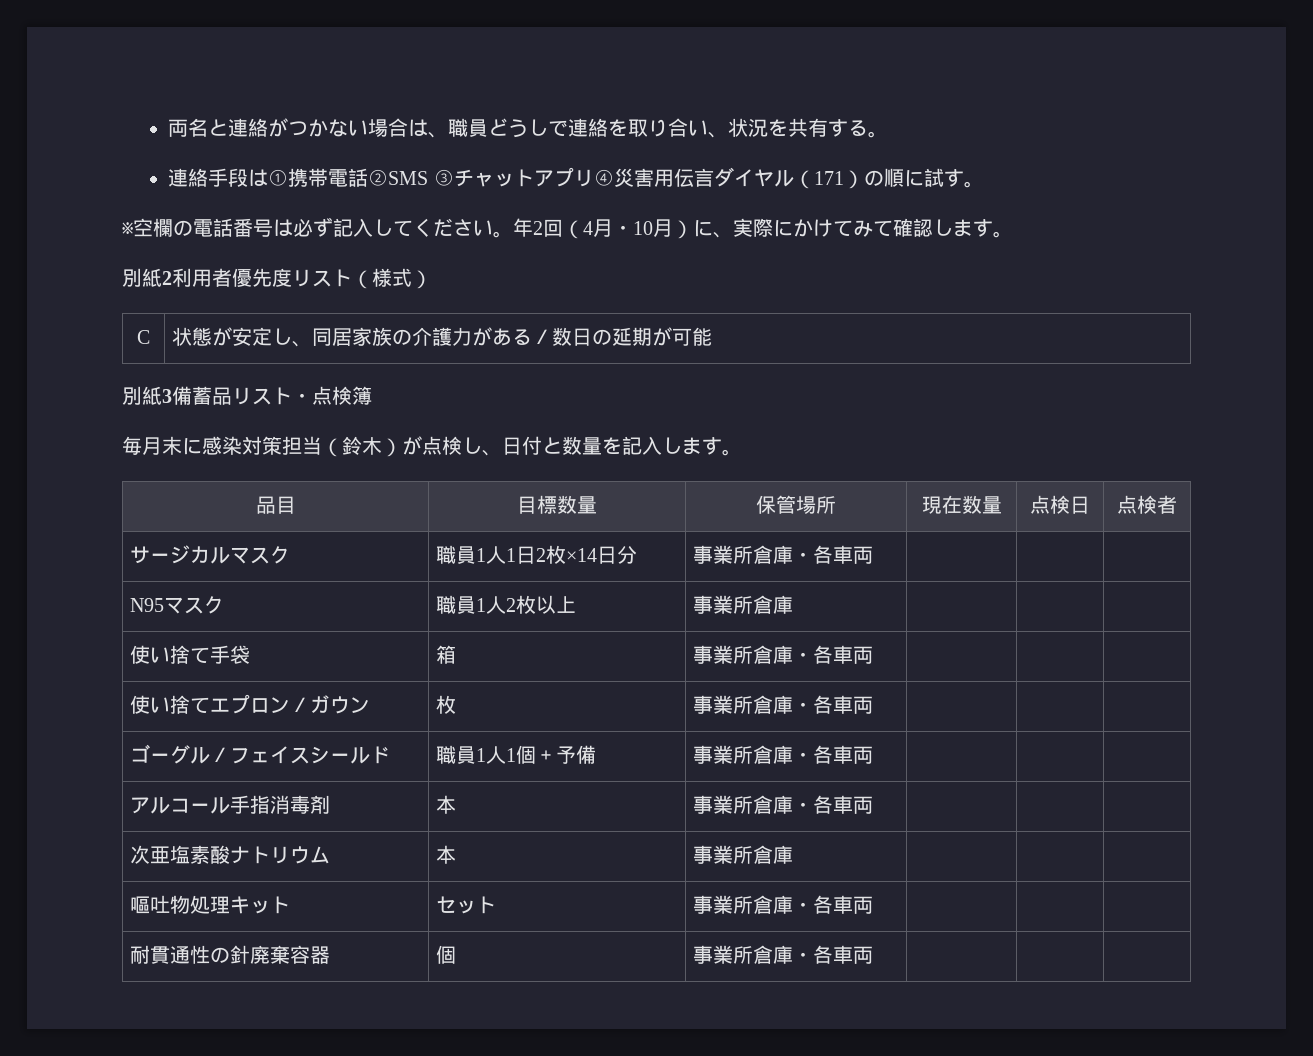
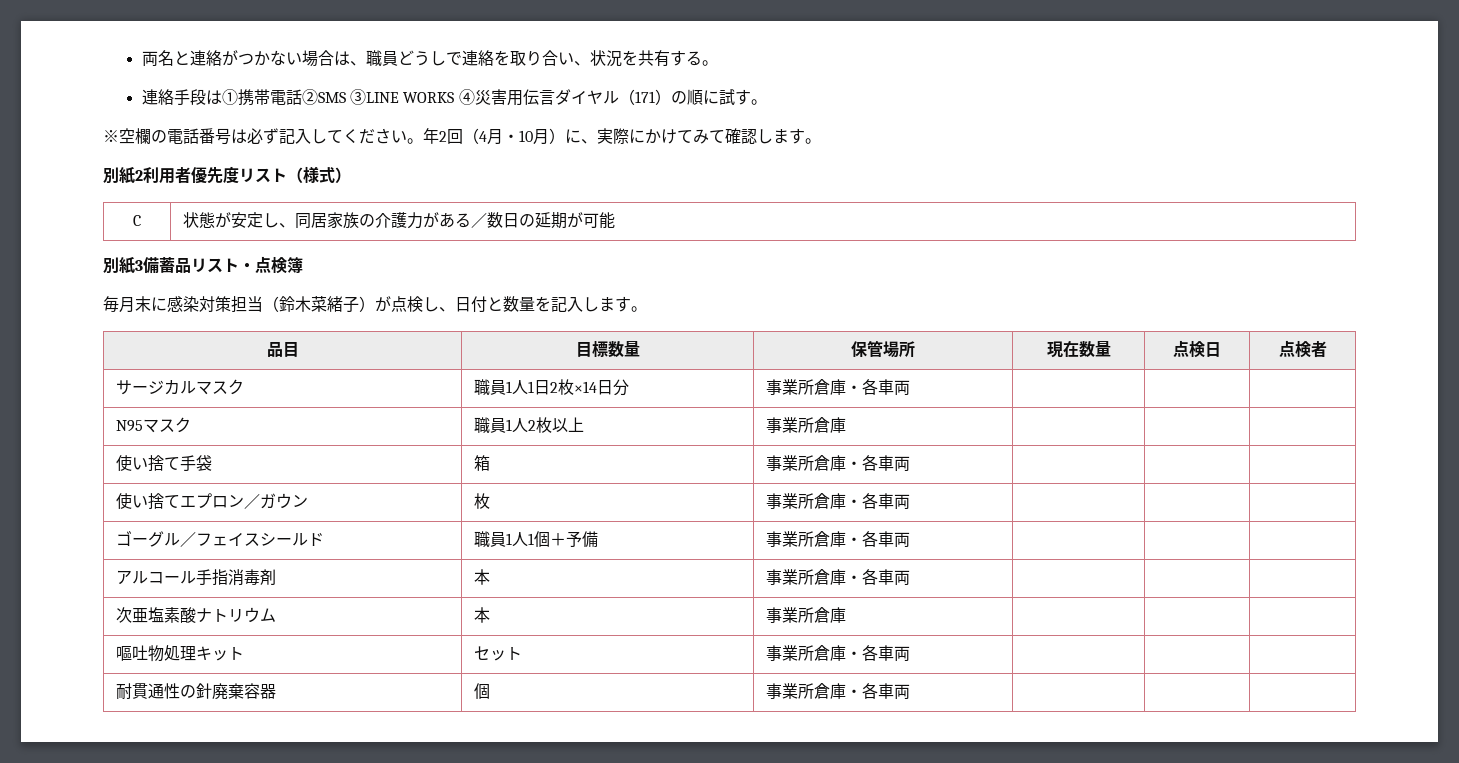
[433,167,594,187] ③チャットアプリ -> [350,89,455,105] ③LINE WORKS
(382, 446) none -> [311,296,359,313] 菜緒子

